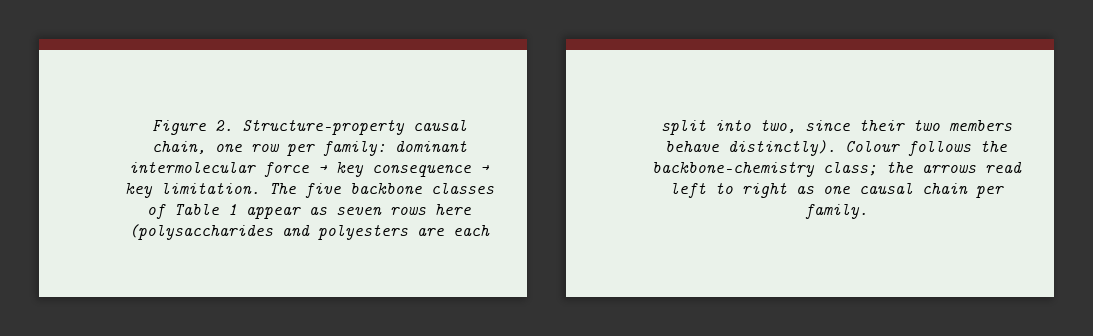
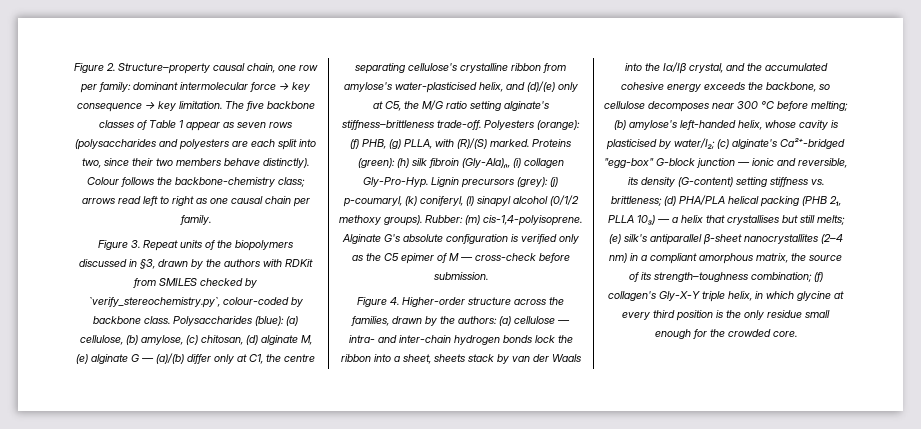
[435,204,471,215] here -> (292, 125) none
[885,162,913,173] the -> (305, 182) none
(868, 211) none -> [98,240,293,251] [79,259,313,269] [133,278,257,288] [88,297,303,308] [93,316,298,326] [79,335,312,345] [76,353,315,364] [355,63,566,74] [343,81,578,93] [372,100,549,111] [342,120,580,130] [350,138,571,149] [357,158,564,169] [363,177,558,188] [342,195,579,207] [339,215,582,226] [341,234,579,244] [351,253,570,264] [433,272,488,280] [357,297,564,307] [351,316,570,326] [348,335,573,345] [340,354,581,364] [624,62,828,74] [621,82,830,92] [604,101,848,112] [613,120,838,130] [606,138,845,150] [604,158,847,168] [627,177,824,187] [610,195,841,207] [607,215,845,225] [608,234,843,245] [609,253,842,264] [628,272,823,282] [608,291,844,302] [622,310,830,321] [654,329,797,339] // Figure 3. Repeat units of the biopolymers discussed in §3, drawn by the authors with RDKit from SMILES checked by `verify_stereochemistry.py`, colour-coded by backbone class. Polysaccharides (blue): (a) cellulose, (b) amylose, (c) chitosan, (d) alginate M, (e) alginate G — (a)/(b) differ only at C1, the centre separating cellulose's crystalline ribbon from amylose's water-plasticised helix, and (d)/(e) only at C5, the M/G ratio setting alginate's stiffness–brittleness trade-off. Polyesters (orange): (f) PHB, (g) PLLA, with (R)/(S) marked. Proteins (green): (h) silk fibroin (Gly-Ala)ₙ, (i) collagen Gly-Pro-Hyp. Lignin precursors (grey): (j) p-coumaryl, (k) coniferyl, (l) sinapyl alcohol (0/1/2 methoxy groups). Rubber: (m) cis-1,4-polyisoprene. Alginate G's absolute configuration is verified only as the C5 epimer of M — cross-check before submission. // Figure 4. Higher-order structure across the families, drawn by the authors: (a) cellulose — intra- and inter-chain hydrogen bonds lock the ribbon into a sheet, sheets stack by van der Waals into the Iα/Iβ crystal, and the accumulated cohesive energy exceeds the backbone, so cellulose decomposes near 300 °C before melting; (b) amylose's left-handed helix, whose cavity is plasticised by water/I₂; (c) alginate's Ca²⁺-bridged "egg-box" G-block junction — ionic and reversible, its density (G-content) setting stiffness vs. brittleness; (d) PHA/PLA helical packing (PHB 2₁, PLLA 10₃) — a helix that crystallises but still melts; (e) silk's antiparallel β-sheet nanocrystallites (2–4 nm) in a compliant amorphous matrix, the source of its strength–toughness combination; (f) collagen's Gly-X-Y triple helix, in which glycine at every third position is the only residue small enough for the crowded core.

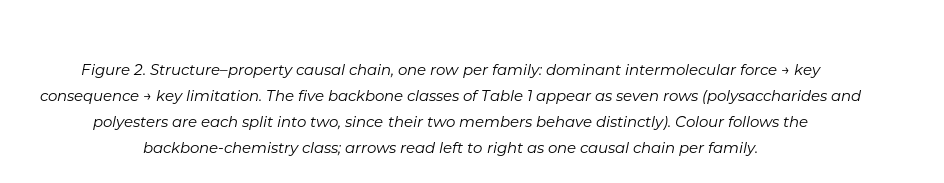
[98,240,293,251] [79,259,313,269] [133,278,257,288] [88,297,303,308] [93,316,298,326] [79,335,312,345] [76,353,315,364] [355,63,566,74] [343,81,578,93] [372,100,549,111] [342,120,580,130] [350,138,571,149] [357,158,564,169] [363,177,558,188] [342,195,579,207] [339,215,582,226] [341,234,579,244] [351,253,570,264] [433,272,488,280] [357,297,564,307] [351,316,570,326] [348,335,573,345] [340,354,581,364] [624,62,828,74] [621,82,830,92] [604,101,848,112] [613,120,838,130] [606,138,845,150] [604,158,847,168] [627,177,824,187] [610,195,841,207] [607,215,845,225] [608,234,843,245] [609,253,842,264] [628,272,823,282] [608,291,844,302] [622,310,830,321] [654,329,797,339] // Figure 3. Repeat units of the biopolymers discussed in §3, drawn by the authors with RDKit from SMILES checked by `verify_stereochemistry.py`, colour-coded by backbone class. Polysaccharides (blue): (a) cellulose, (b) amylose, (c) chitosan, (d) alginate M, (e) alginate G — (a)/(b) differ only at C1, the centre separating cellulose's crystalline ribbon from amylose's water-plasticised helix, and (d)/(e) only at C5, the M/G ratio setting alginate's stiffness–brittleness trade-off. Polyesters (orange): (f) PHB, (g) PLLA, with (R)/(S) marked. Proteins (green): (h) silk fibroin (Gly-Ala)ₙ, (i) collagen Gly-Pro-Hyp. Lignin precursors (grey): (j) p-coumaryl, (k) coniferyl, (l) sinapyl alcohol (0/1/2 methoxy groups). Rubber: (m) cis-1,4-polyisoprene. Alginate G's absolute configuration is verified only as the C5 epimer of M — cross-check before submission. // Figure 4. Higher-order structure across the families, drawn by the authors: (a) cellulose — intra- and inter-chain hydrogen bonds lock the ribbon into a sheet, sheets stack by van der Waals into the Iα/Iβ crystal, and the accumulated cohesive energy exceeds the backbone, so cellulose decomposes near 300 °C before melting; (b) amylose's left-handed helix, whose cavity is plasticised by water/I₂; (c) alginate's Ca²⁺-bridged "egg-box" G-block junction — ionic and reversible, its density (G-content) setting stiffness vs. brittleness; (d) PHA/PLA helical packing (PHB 2₁, PLLA 10₃) — a helix that crystallises but still melts; (e) silk's antiparallel β-sheet nanocrystallites (2–4 nm) in a compliant amorphous matrix, the source of its strength–toughness combination; (f) collagen's Gly-X-Y triple helix, in which glycine at every third position is the only residue small enough for the crowded core. -> (758, 149) none

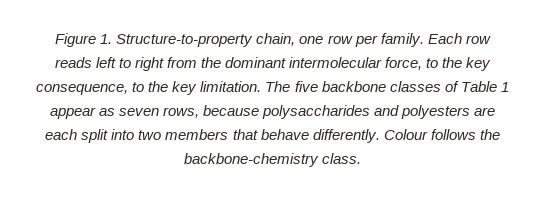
[133,64,346,78] 2. Structure–property causal -> [100,34,254,47] 1. Structure-to-property
[491,64,821,78] [39,93,152,104] family: dominant intermolecular force → key consequence → -> [380,33,491,47] [54,57,492,71] [36,81,169,95] family. Each row reads left to right from the dominant intermolecular force, to the key consequence, to the
[663,90,829,104] rows (polysaccharides -> [162,105,371,119] rows, because polysaccharides
[310,116,808,130] [143,142,758,156] two, since their two members behave distinctly). Colour follows the backbone-chemistry class; arrows read left to right as one causal chain per family. -> [138,129,500,143] [183,153,362,167] two members that behave differently. Colour follows the backbone-chemistry class.

